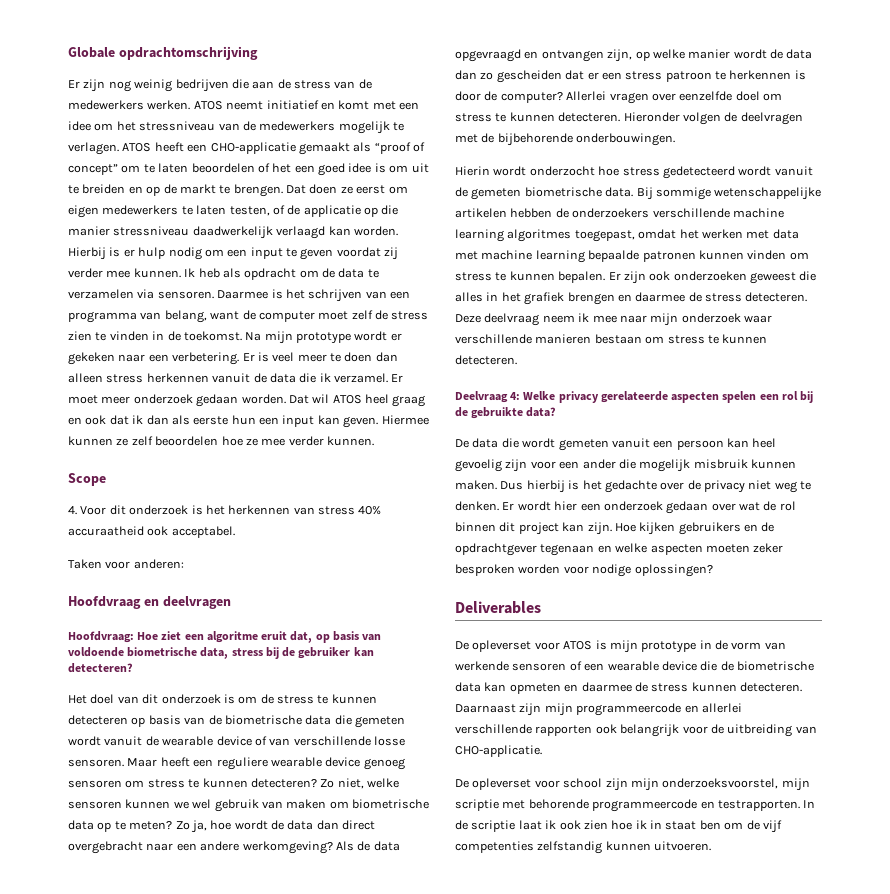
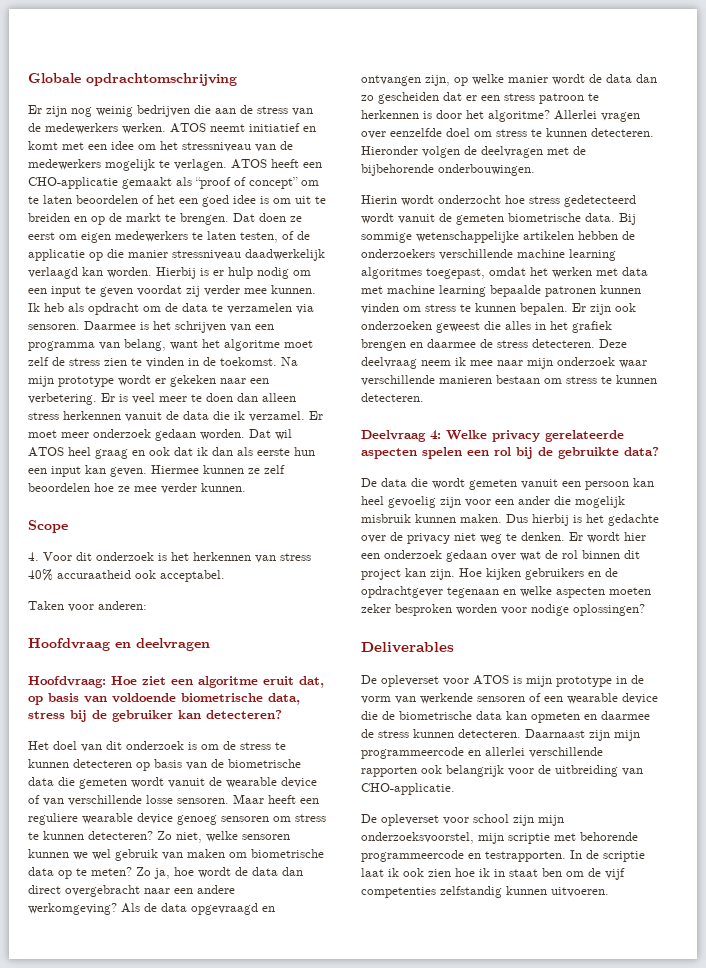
[242,310,315,322] de computer -> [202,339,280,351] het algoritme
[484,91,563,103] de computer? -> [466,110,550,122] het algoritme?

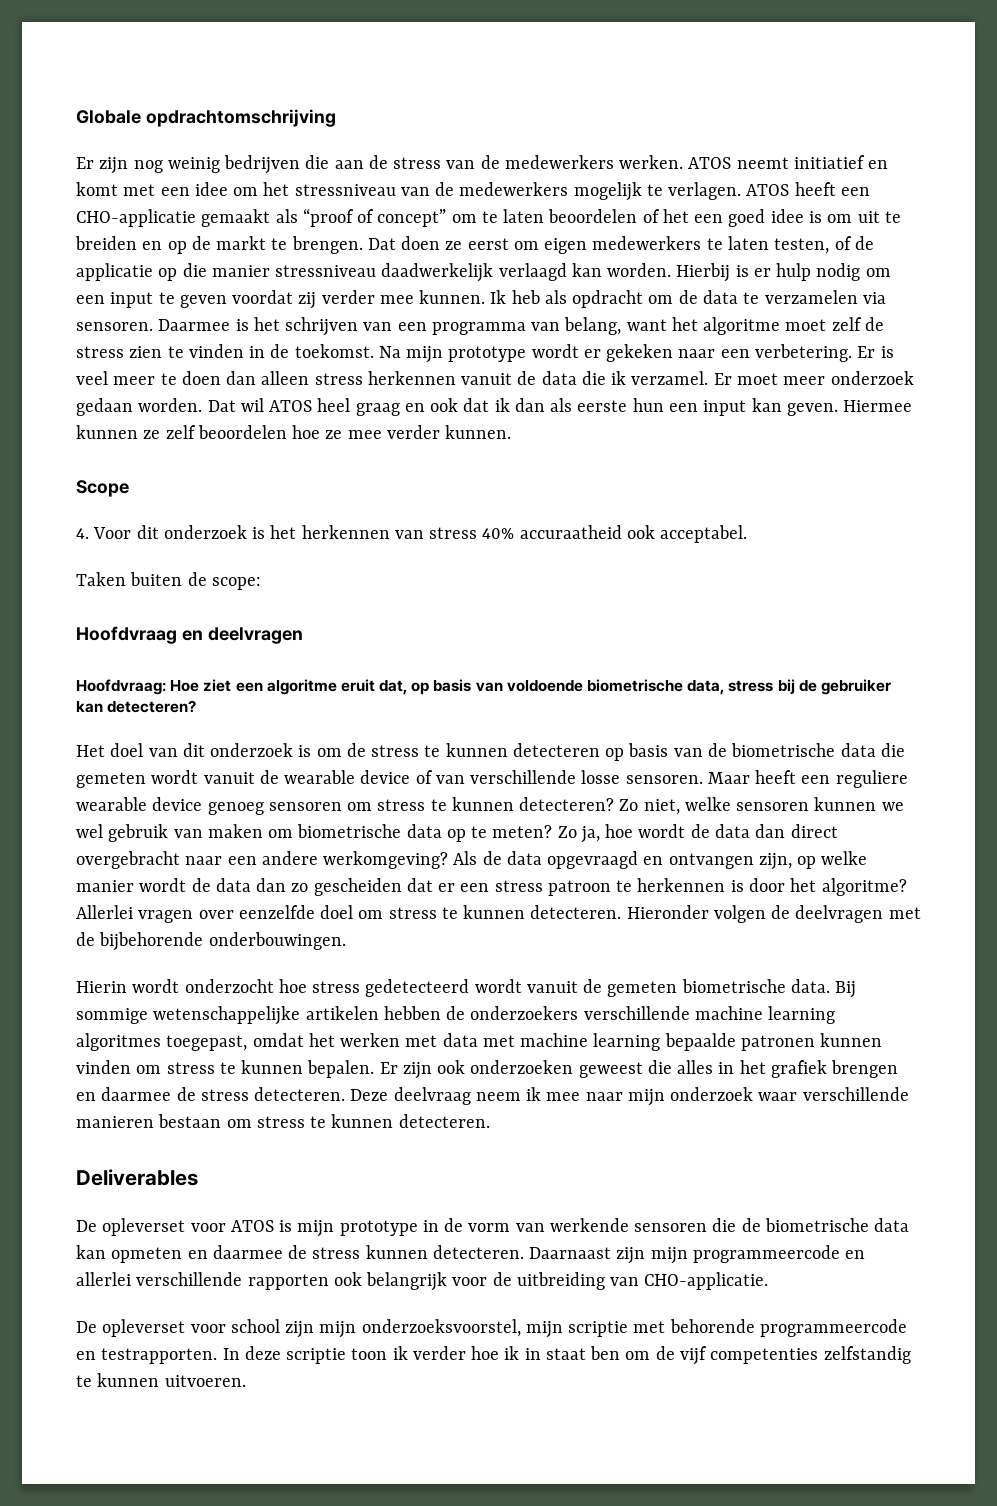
[68,601,147,612] voor anderen: -> [130,572,261,590] buiten de scope:
[361,430,624,442] [361,447,659,459] [361,478,654,490] [361,496,625,508] [361,514,659,526] [361,532,646,544] [361,550,640,562] [361,568,618,580] [361,586,651,598] [361,604,645,616] // Deelvraag 4: Welke privacy gerelateerde aspecten spelen een rol bij de gebruikte data? // De data die wordt gemeten vanuit een persoon kan heel gevoelig zijn voor een ander die mogelijk misbruik kunnen maken. Dus hierbij is het gedachte over de privacy niet weg te denken. Er wordt hier een onderzoek gedaan over wat de rol binnen dit project kan zijn. Hoe kijken gebruikers en de opdrachtgever tegenaan en welke aspecten moeten zeker besproken worden voor nodige oplossingen? -> (490, 1121) none
[529,693,658,704] of een wearable device -> (708, 1227) none
[586,850,645,862] [361,868,451,877] de scriptie laat ik ook zien -> [244,1346,466,1364] deze scriptie toon ik verder
(502, 892) none -> [76,1375,92,1387] te

